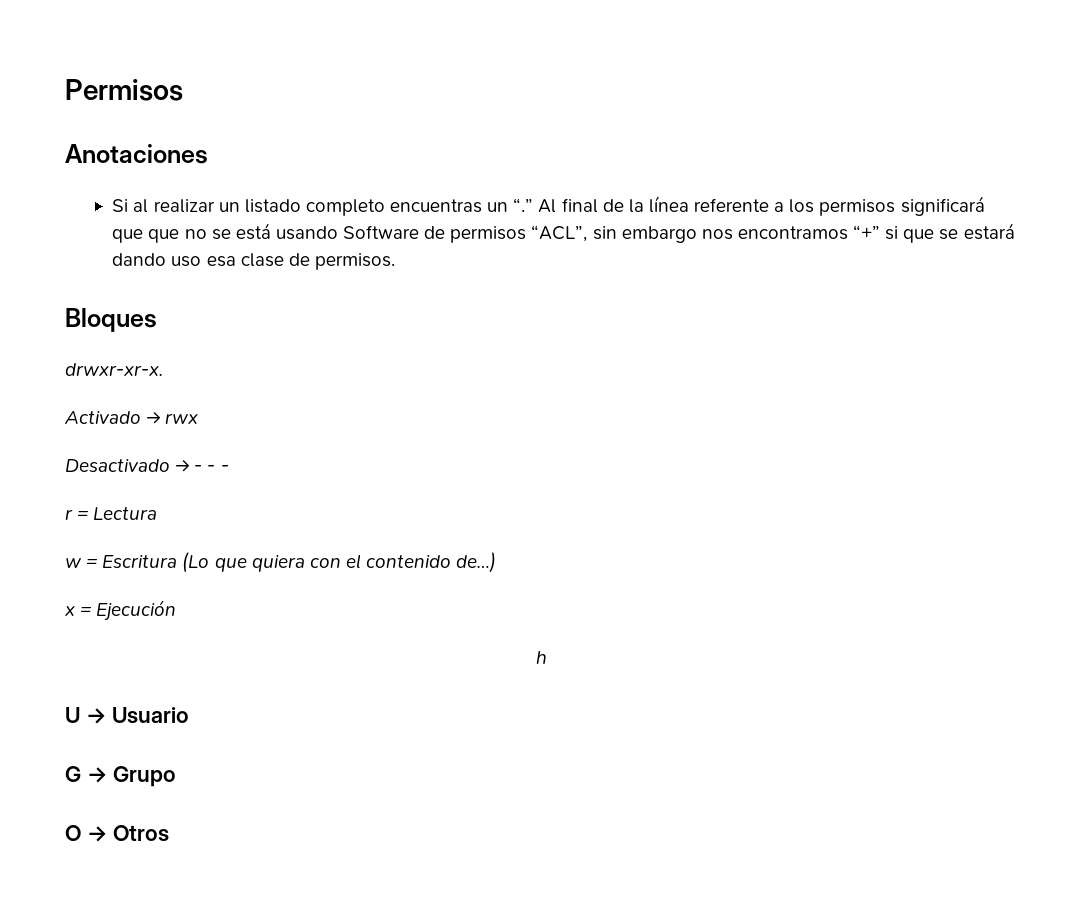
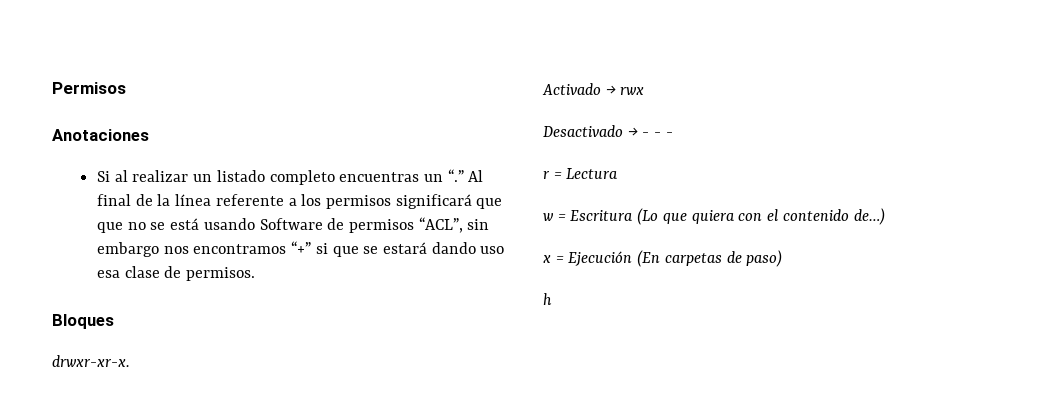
[536,651,547,664] [65,707,189,724] [65,766,176,787] [65,825,169,842] // h // U → Usuario // G → Grupo // O → Otros -> [637,250,783,267] [543,293,552,305] (En carpetas de paso) // h

